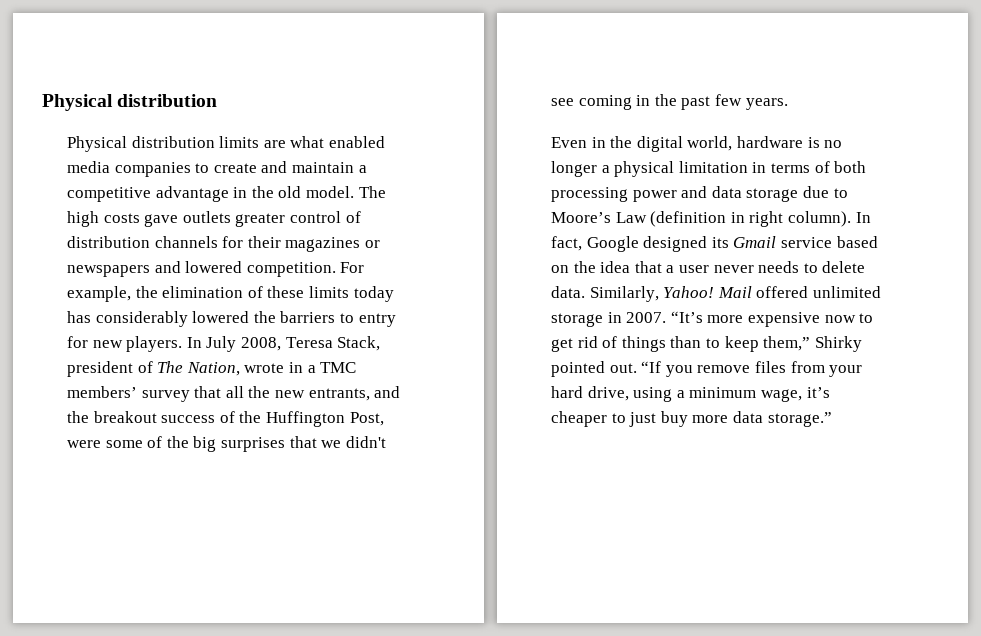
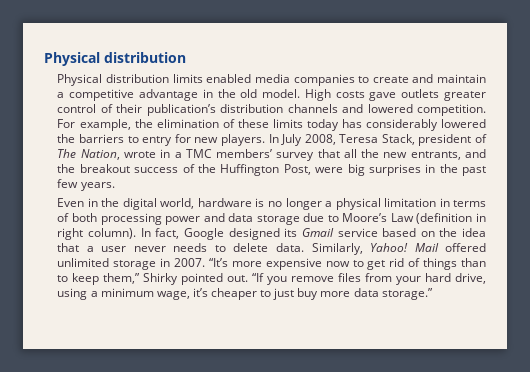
[263,136,325,148] are what -> (203, 78) none
[358,186,386,198] [67,211,100,227] The high -> [304,89,331,101] High
[67,236,380,252] [67,265,151,277] distribution channels for their magazines or newspapers -> [116,104,338,116] their publication’s distribution channels
[105,436,386,452] [551,95,632,110] some of the big surprises that we didn't see coming -> [347,164,421,176] big surprises

